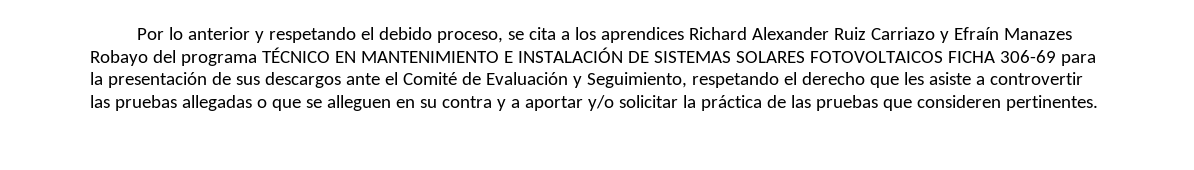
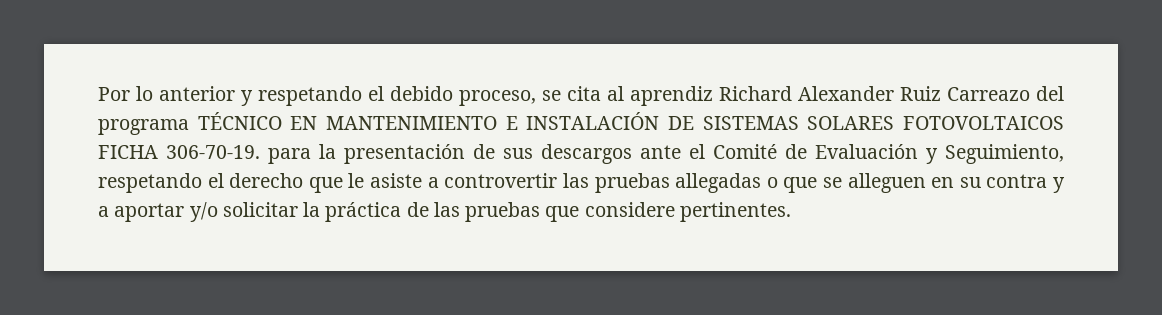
[561,27,1073,43] [90,50,148,66] a los aprendices Richard Alexander Ruiz Carriazo y Efraín Manazes Robayo -> [607,86,1030,106] al aprendiz Richard Alexander Ruiz Carreazo
[999,50,1056,63] 306-69 -> [166,145,260,159] 306-70-19.
[903,72,924,85] les -> [348,173,365,188] le
[916,95,1001,108] consideren -> [584,202,675,217] considere

